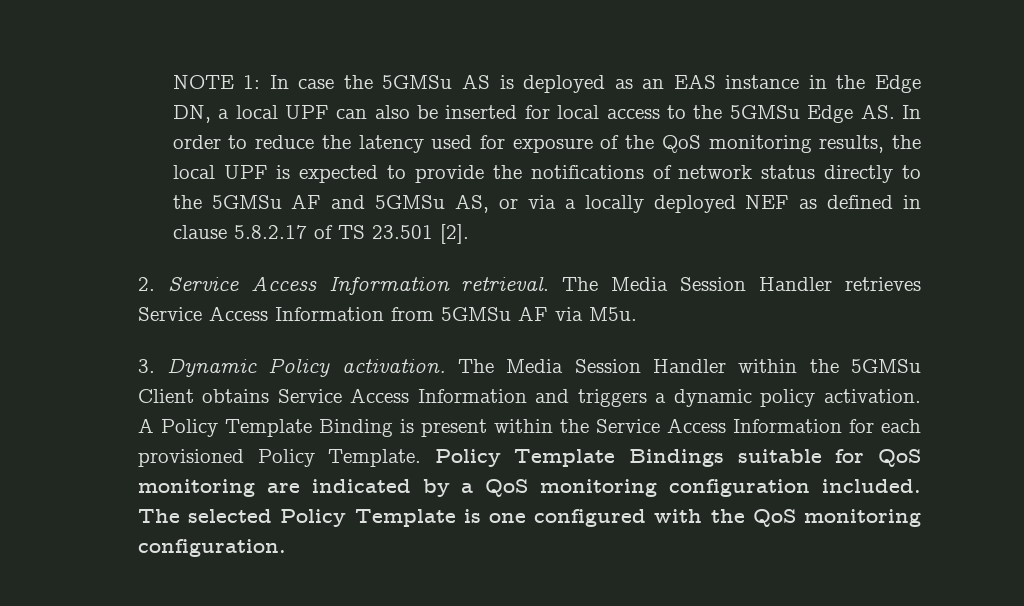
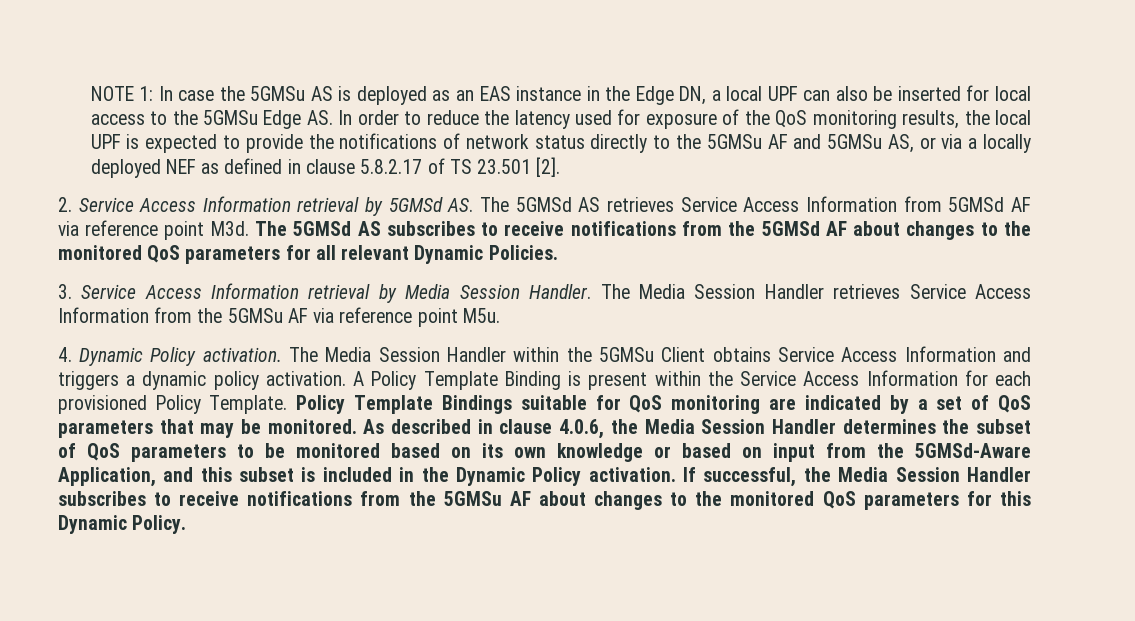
[461,276,550,291] retrieval. -> [297,196,1031,216] [57,220,1031,240] [57,245,558,264] [57,283,592,303] retrieval by 5GMSd AS. The 5GMSd AS retrieves Service Access Information from 5GMSd AF via reference point M3d. The 5GMSd AS subscribes to receive notifications from the 5GMSd AF about changes to the monitored QoS parameters for all relevant Dynamic Policies. // 3. Service Access Information retrieval by Media Session Handler.
(434, 314) none -> [197,308,223,323] the
(583, 314) none -> [339,307,458,327] reference point
[137,359,155,373] 3. -> [57,347,72,362] 4.
[485,479,921,497] [137,509,922,527] [137,539,286,557] QoS monitoring configuration included. The selected Policy Template is one configured with the QoS monitoring configuration. -> [936,395,1031,413] [57,419,1031,439] [57,443,1032,462] [57,467,1031,487] [57,491,1031,510] [57,515,187,534] set of QoS parameters that may be monitored. As described in clause 4.0.6, the Media Session Handler determines the subset of QoS parameters to be monitored based on its own knowledge or based on input from the 5GMSd-Aware Application, and this subset is included in the Dynamic Policy activation. If successful, the Media Session Handler subscribes to receive notifications from the 5GMSu AF about changes to the monitored QoS parameters for this Dynamic Policy.

